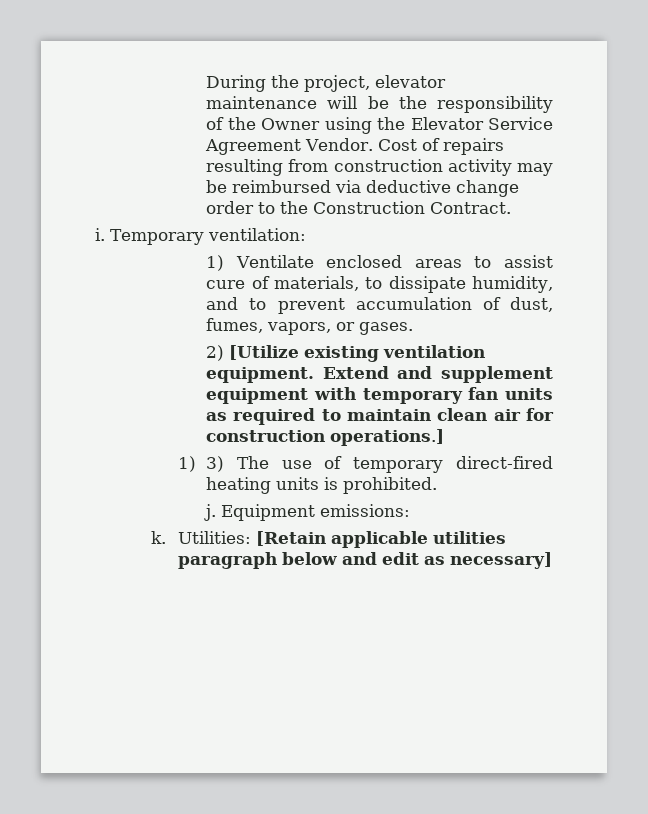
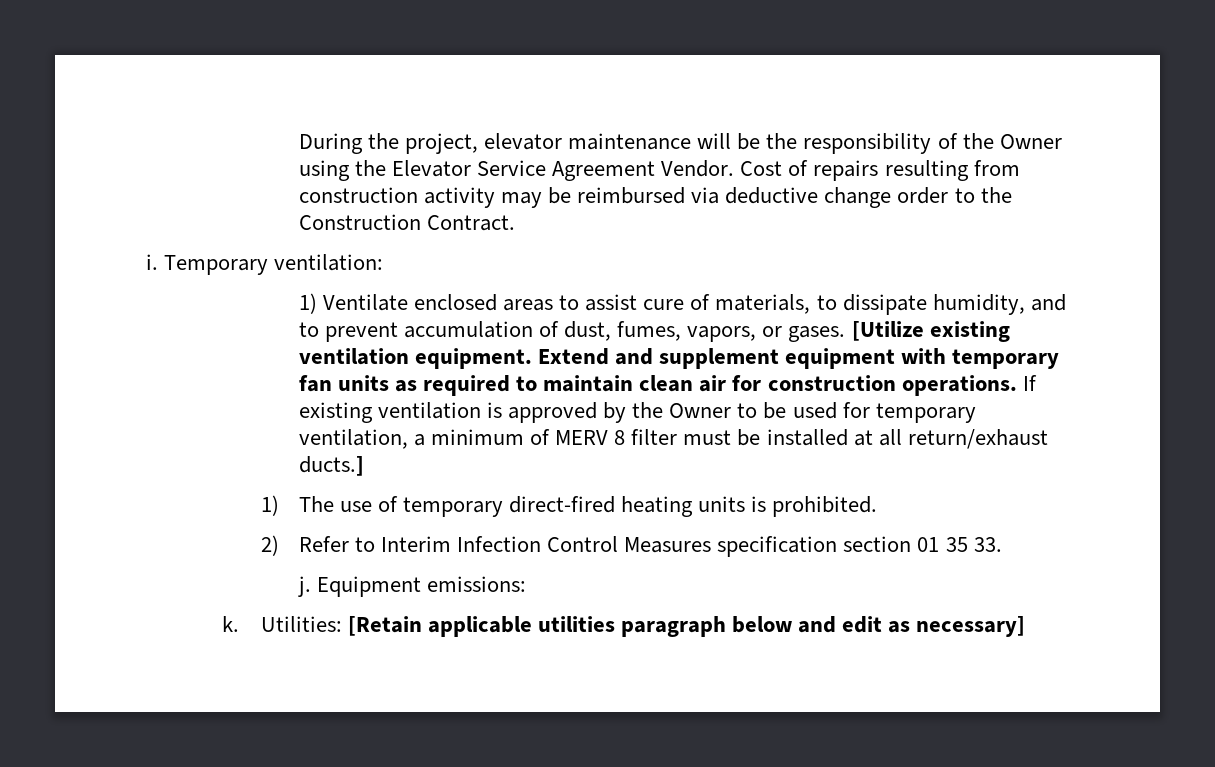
[206,345,225,361] // 2) -> (846, 334) none
[330,429,445,446] [178,456,225,472] operations.] // 1) 3) -> [901,375,1037,396] [298,402,976,423] [298,429,1048,449] [298,456,364,476] [260,495,279,516] operations. If existing ventilation is approved by the Owner to be used for temporary ventilation, a minimum of MERV 8 filter must be installed at all return/exhaust ducts.] // 1)
(438, 485) none -> [260,535,1002,557] // 2) Refer to Interim Infection Control Measures specification section 01 35 33.

